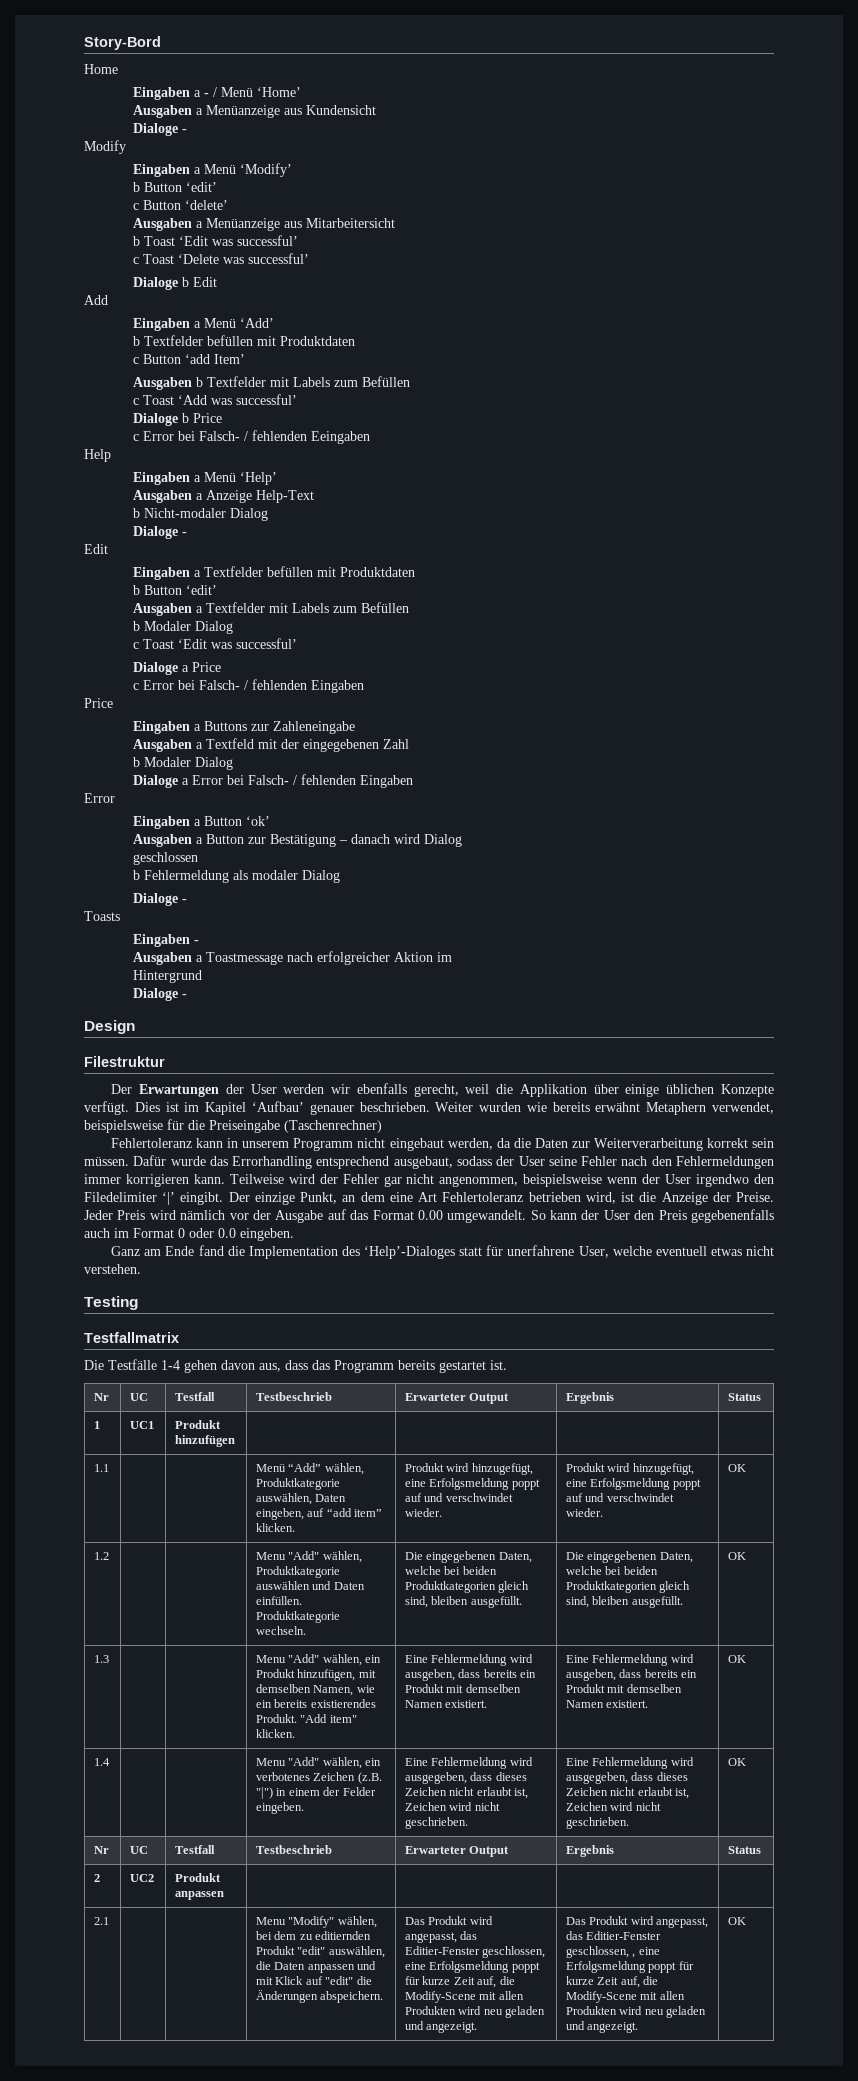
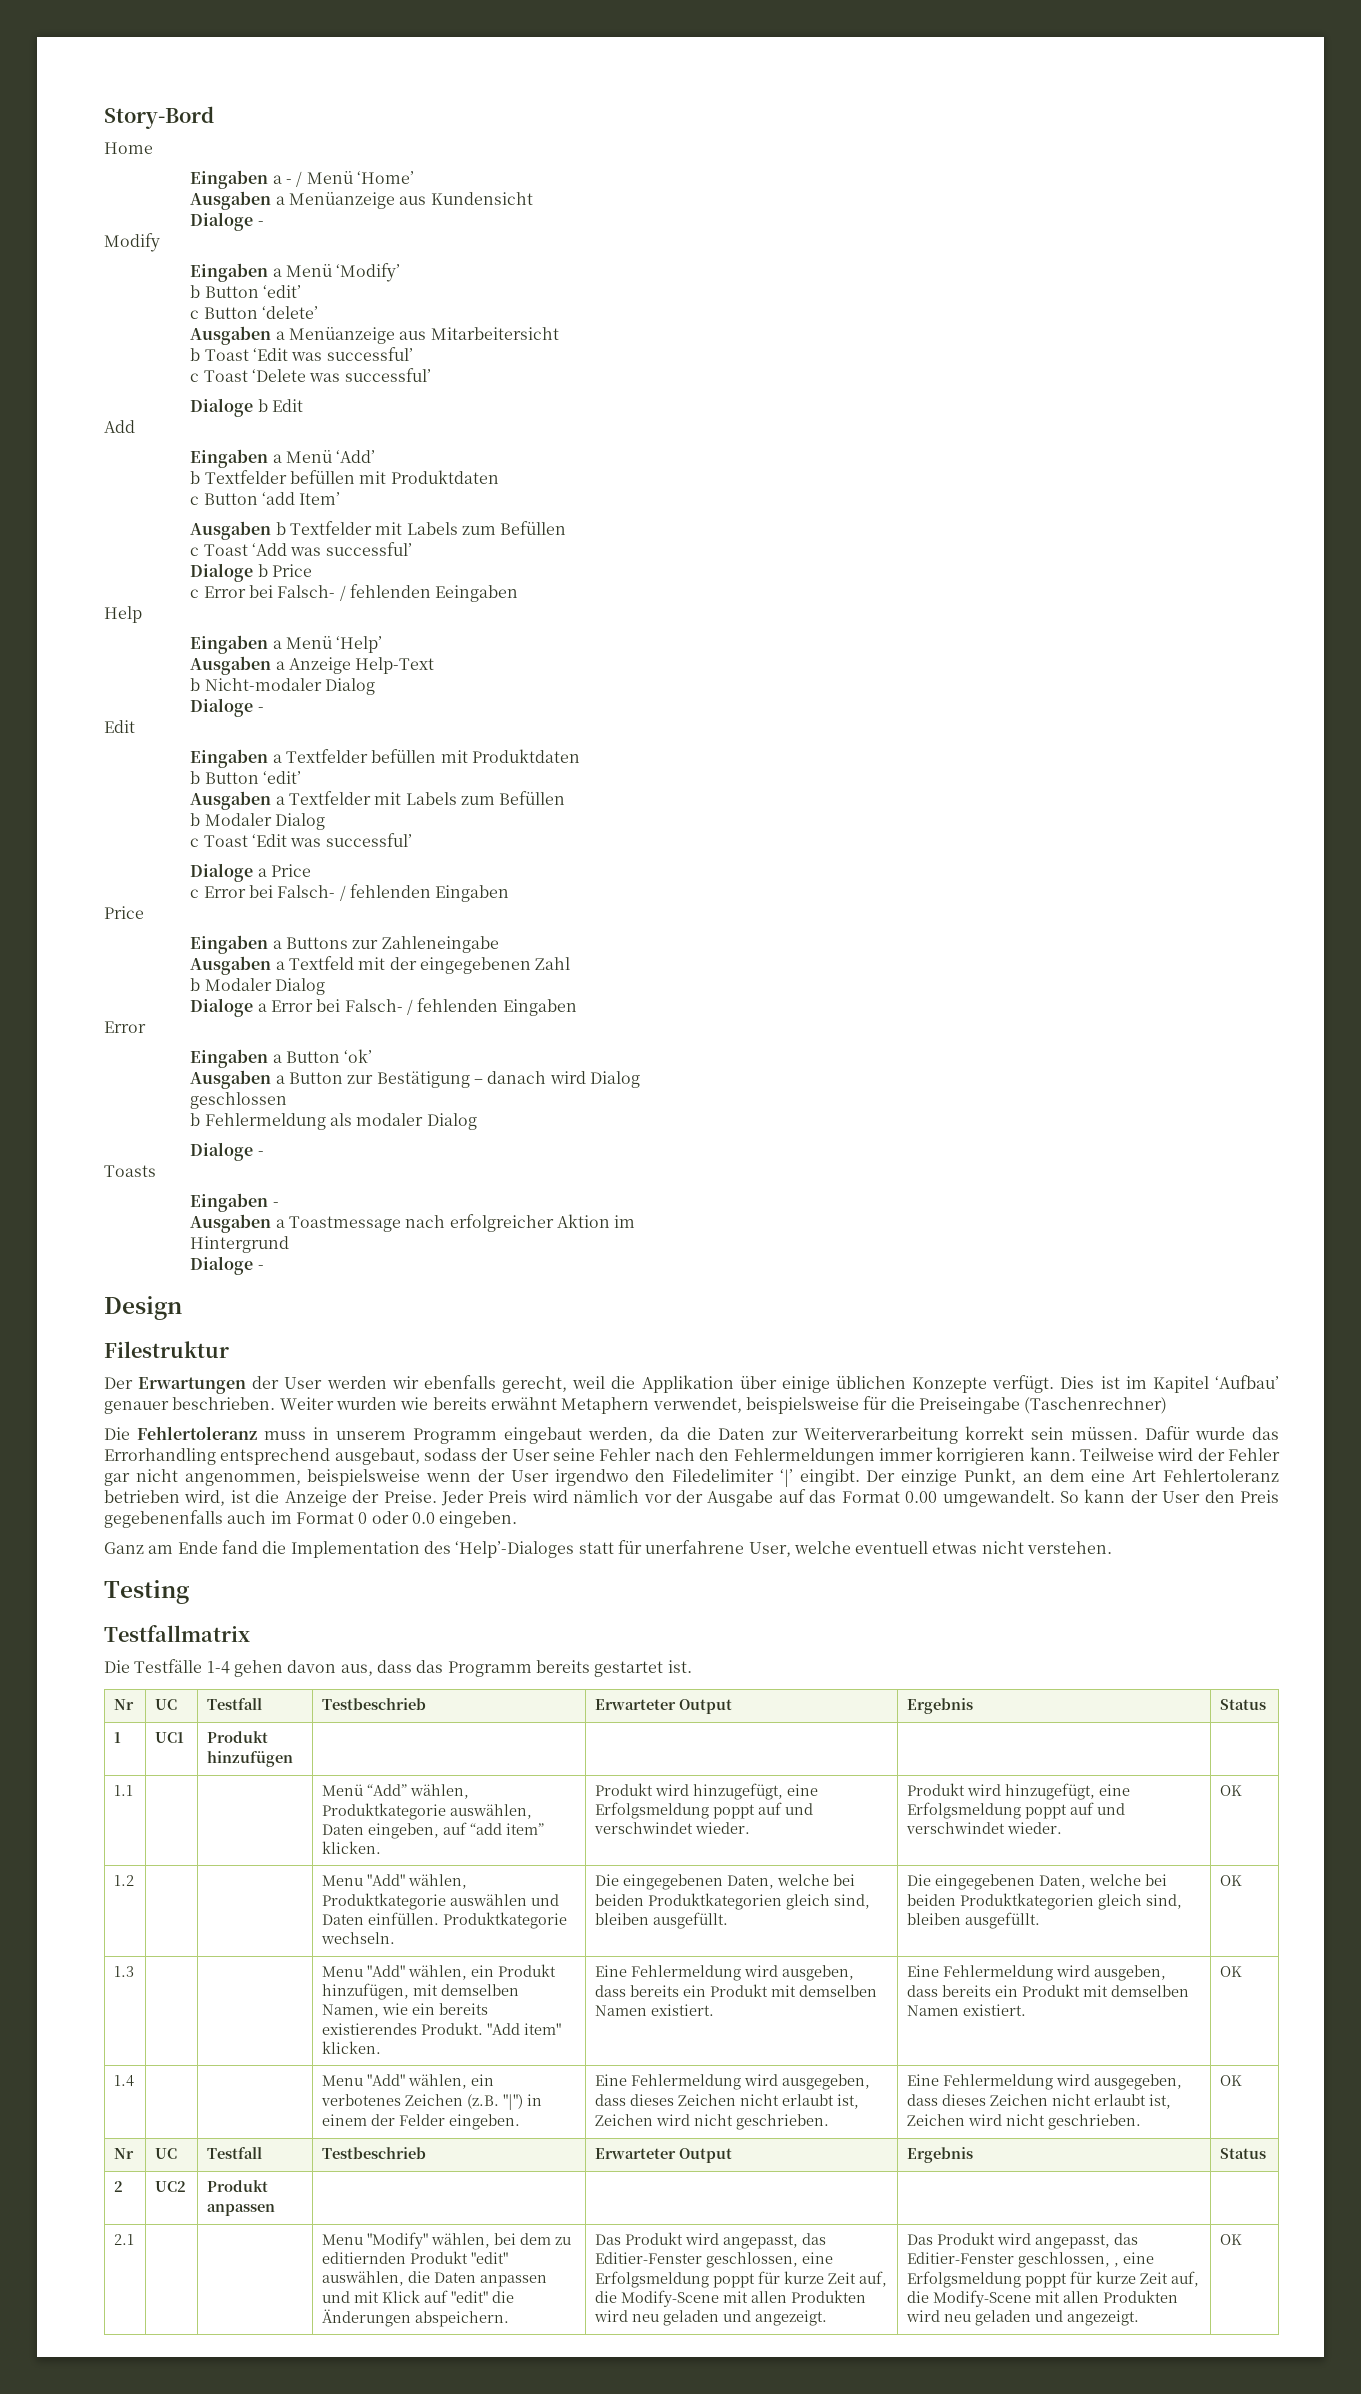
[111,1138,224,1148] Fehlertoleranz kann -> [104,1426,307,1440] Die Fehlertoleranz muss
[357,1138,386,1148] nicht -> (498, 1436) none

